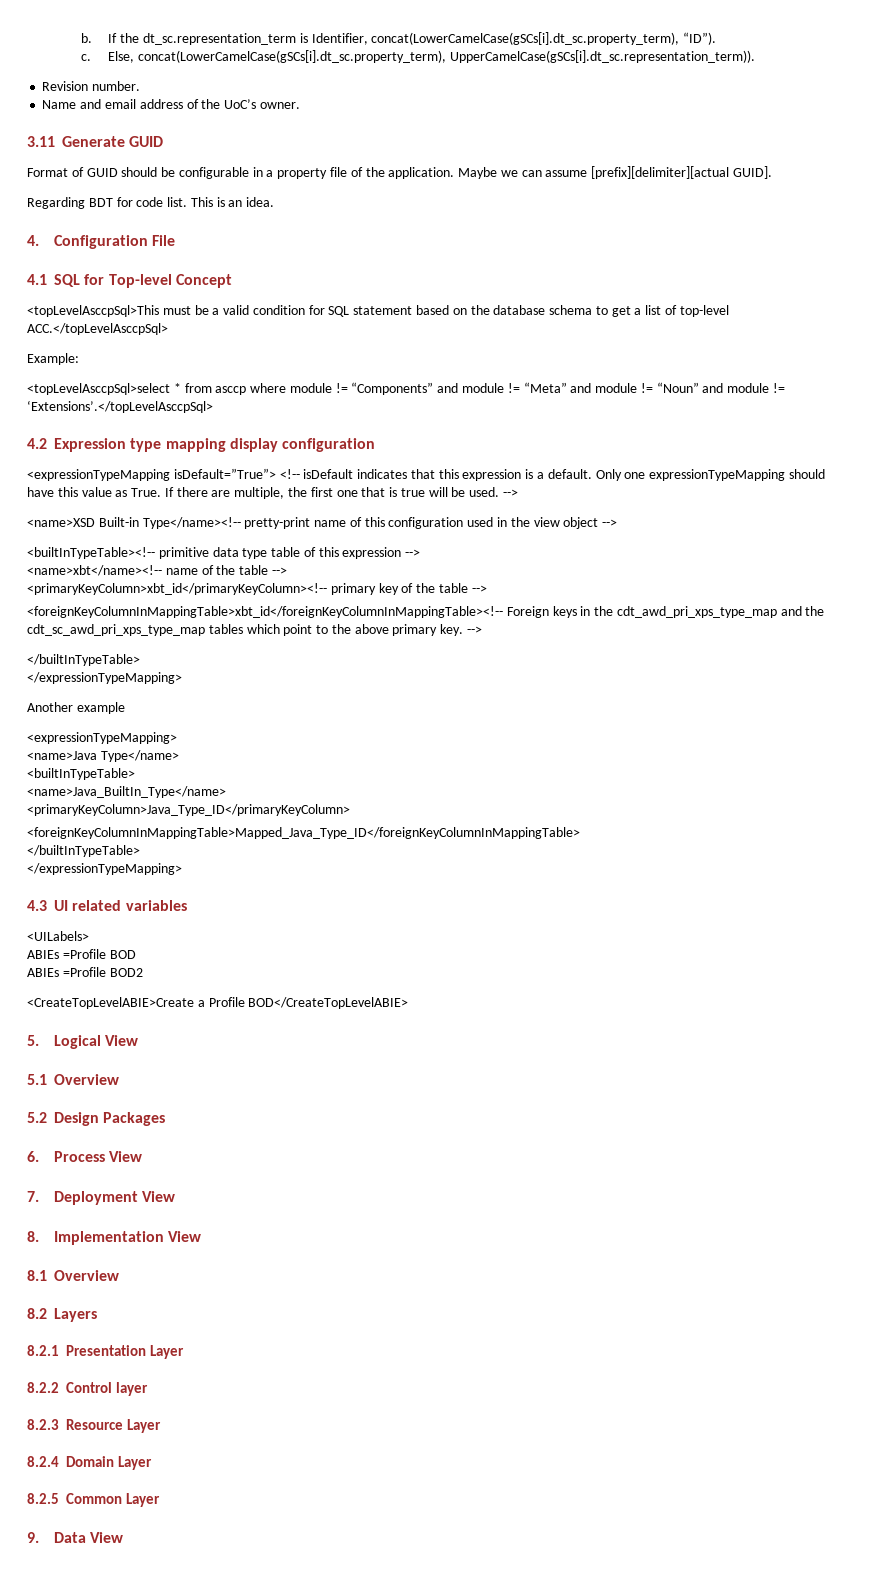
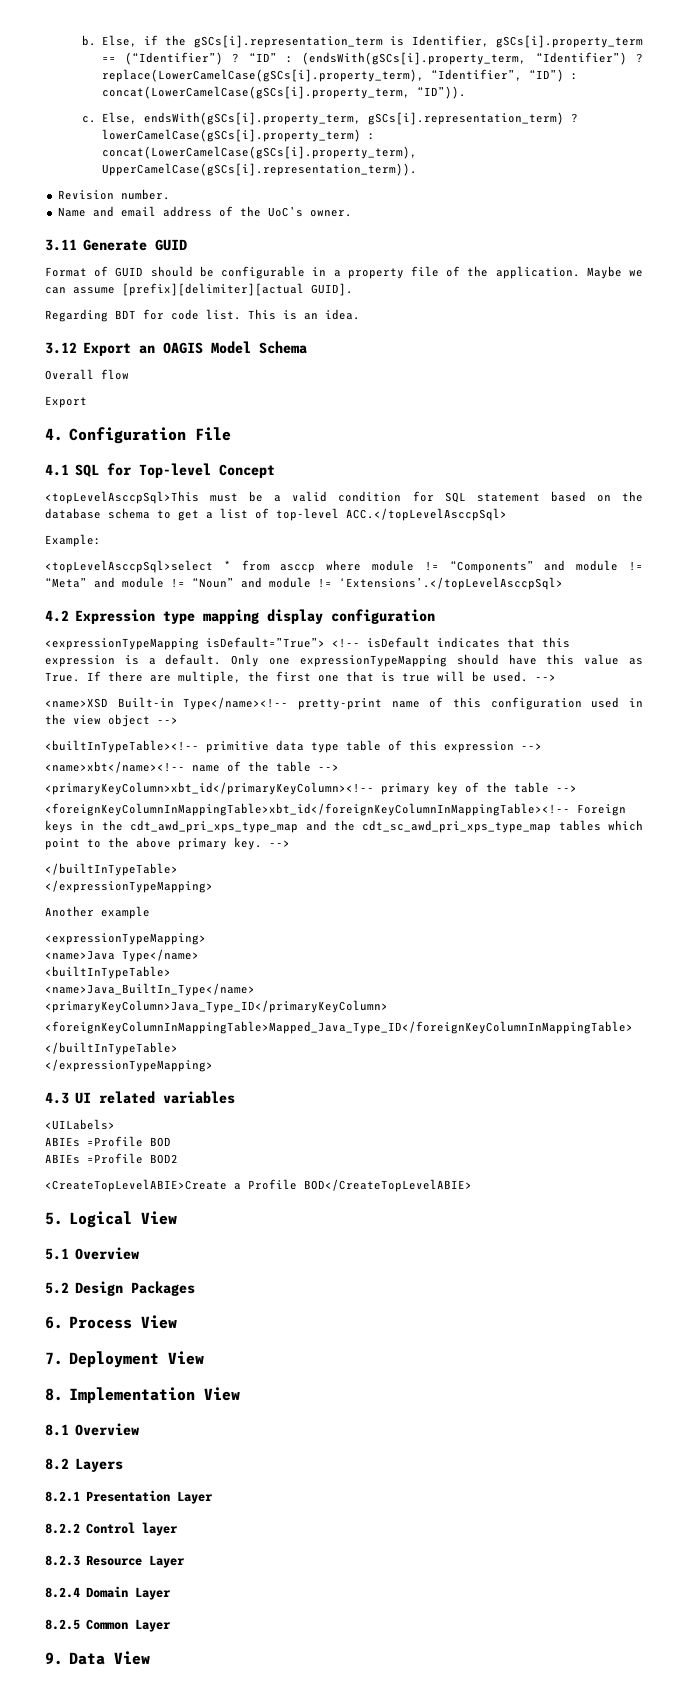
[108,32,717,45] [81,50,756,63] If the dt_sc.representation_term is Identifier, concat(LowerCamelCase(gSCs[i].dt_sc.property_term), “ID”). // c. Else, concat(LowerCamelCase(gSCs[i].dt_sc.property_term), UpperCamelCase(gSCs[i].dt_sc.representation_term)). -> [101,35,643,48] [101,52,644,65] [101,69,578,82] [101,86,466,99] [81,112,578,125] [101,129,375,142] [101,146,417,159] [101,163,417,176] Else, if the gSCs[i].representation_term is Identifier, gSCs[i].property_term == (“Identifier”) ? “ID” : (endsWith(gSCs[i].property_term, “Identifier”) ? replace(LowerCamelCase(gSCs[i].property_term), “Identifier”, “ID”) : concat(LowerCamelCase(gSCs[i].property_term, “ID”)). // c. Else, endsWith(gSCs[i].property_term, gSCs[i].representation_term) ? lowerCamelCase(gSCs[i].property_term) : concat(LowerCamelCase(gSCs[i].property_term), UpperCamelCase(gSCs[i].representation_term)).
(275, 202) none -> [45,341,307,356] [45,369,129,380] [45,396,87,408] // 3.12 Export an OAGIS Model Schema // Overall flow // Export

